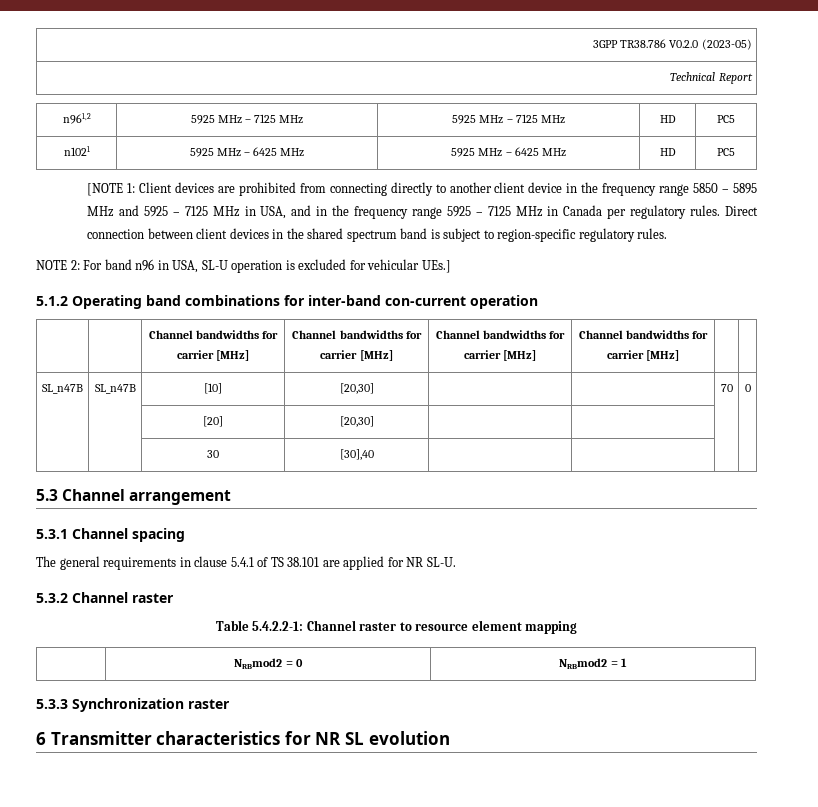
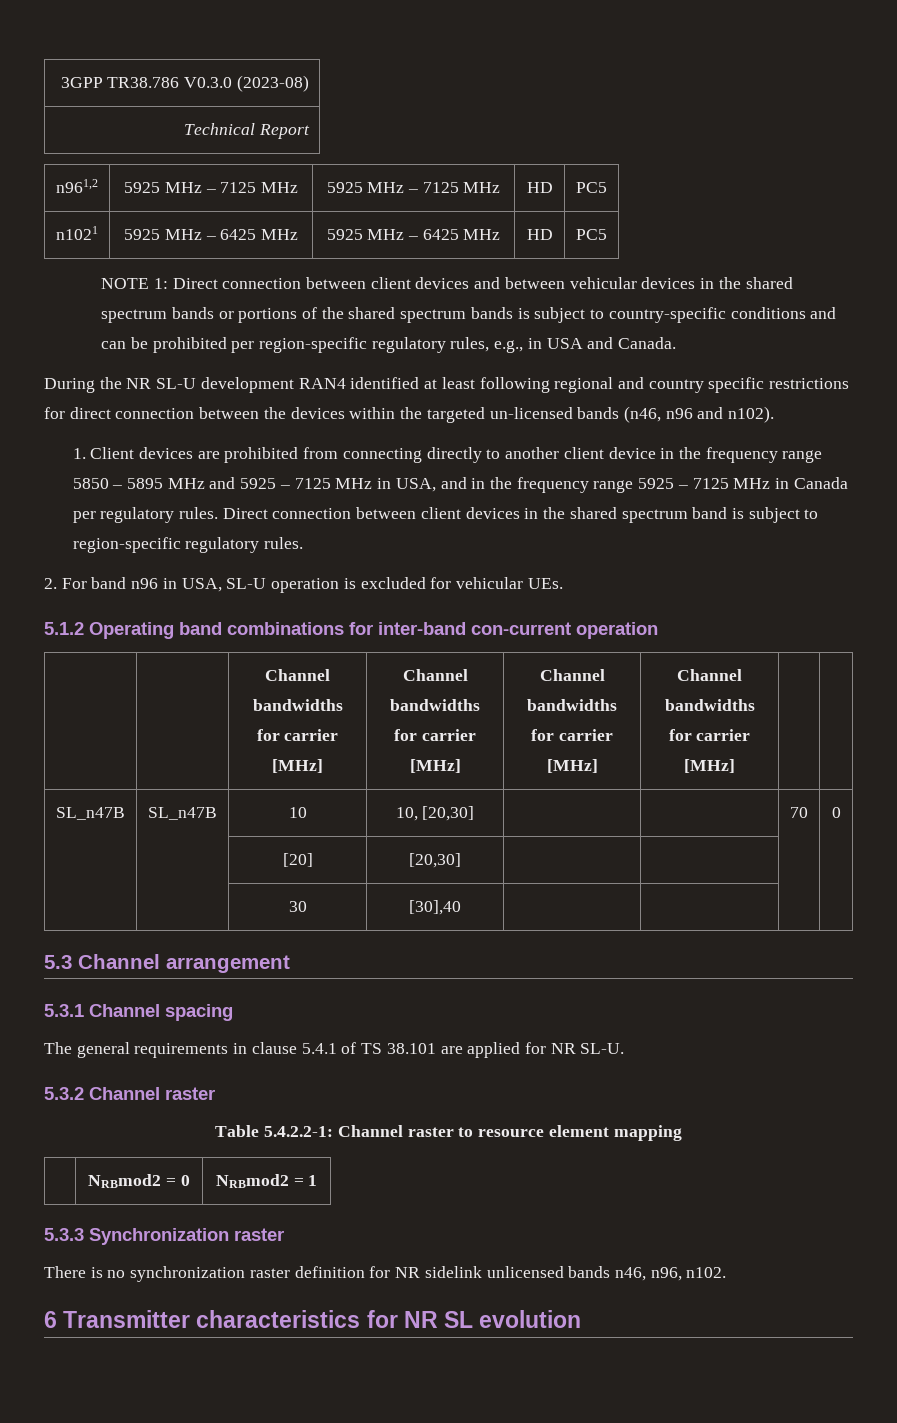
[669,39,752,50] V0.2.0 (2023-05) -> [184,75,309,92] V0.3.0 (2023-08)
[87,183,136,196] [NOTE 1: -> [101,277,793,289] [101,307,837,323] [101,337,677,353] [44,377,850,393] [44,406,775,423] [72,448,86,459] NOTE 1: Direct connection between client devices and between vehicular devices in the shared spectrum bands or portions of the shared spectrum bands is subject to country-specific conditions and can be prohibited per region-specific regulatory rules, e.g., in USA and Canada. // During the NR SL-U development RAN4 identified at least following regional and country specific restrictions for direct connection between the devices within the targeted un-licensed bands (n46, n96 and n102). // 1.
[36,260,80,270] NOTE 2: -> [44,578,57,589] 2.
[421,260,451,273] UEs.] -> [527,578,563,589] UEs.
[204,383,222,394] [10] | -> [288,807,307,818] [395,807,418,821] 10 | 10,
(230, 704) none -> [44,1266,727,1282] // There is no synchronization raster definition for NR sidelink unlicensed bands n46, n96, n102.

